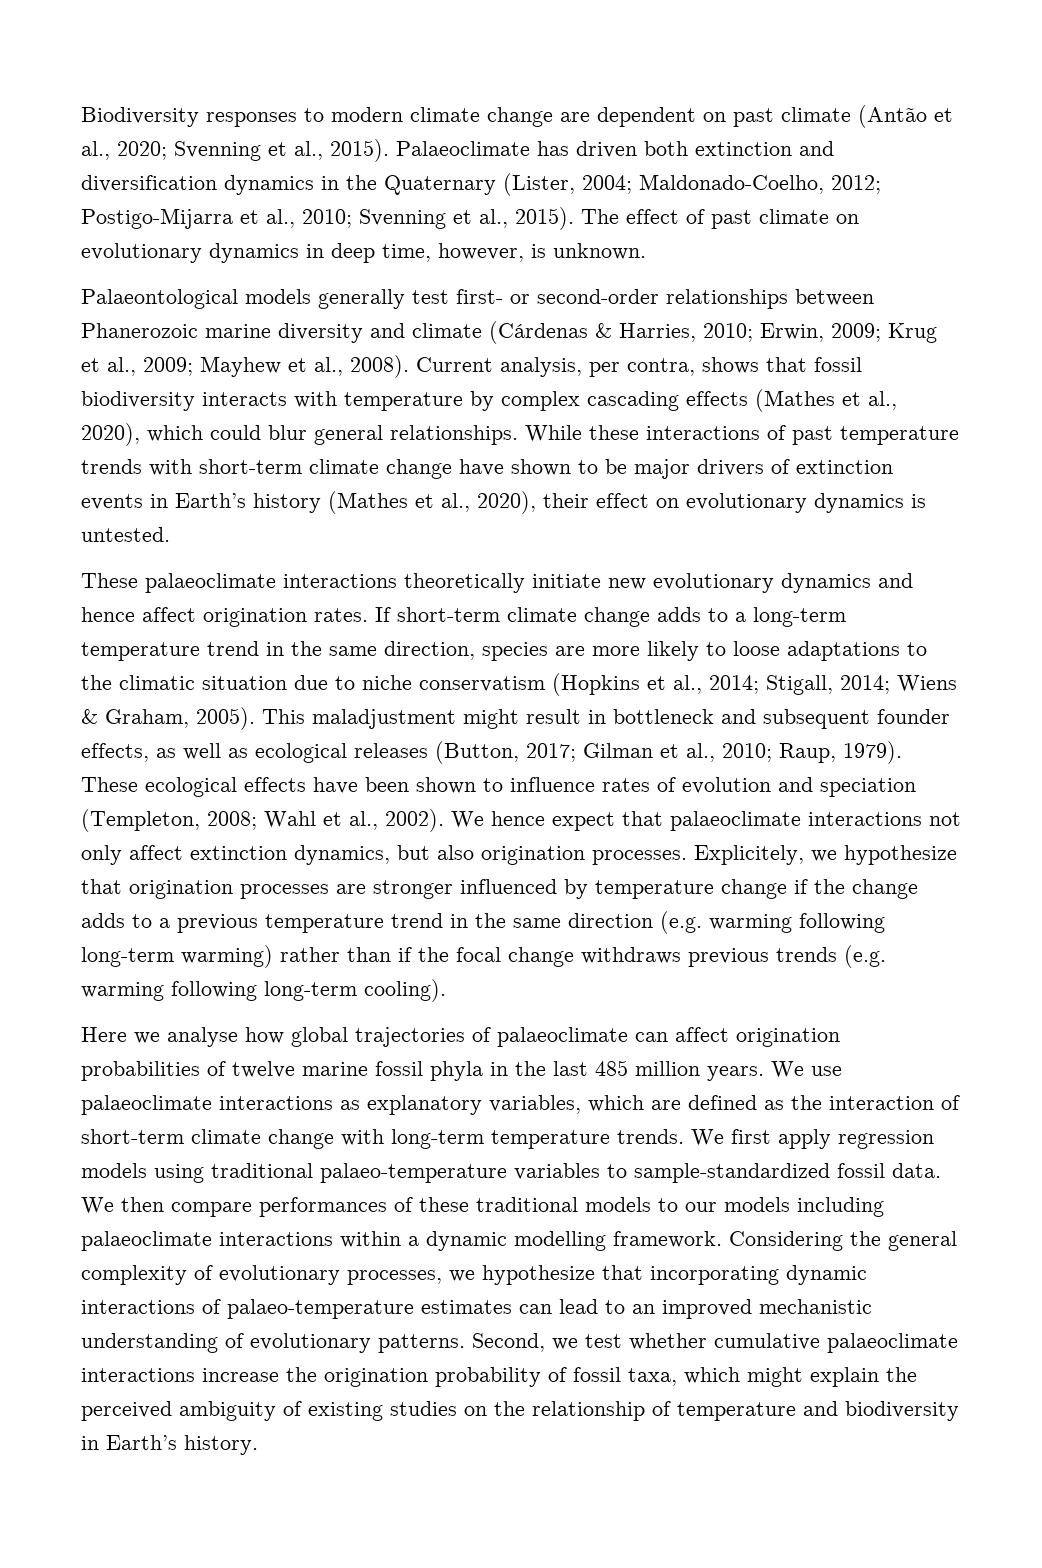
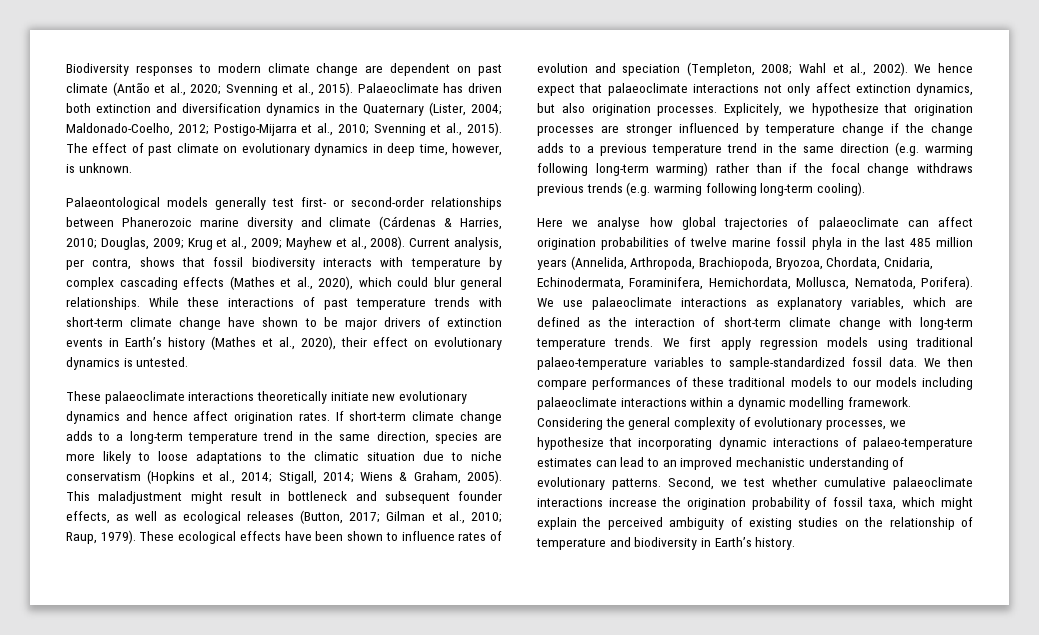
[760,323,824,342] Erwin, -> [100,237,149,250] Douglas,
[707,1066,764,1081] years. -> [537,256,933,270] [537,276,973,290] years (Annelida, Arthropoda, Brachiopoda, Bryozoa, Chordata, Cnidaria, Echinodermata, Foraminifera, Hemichordata, Mollusca, Nematoda, Porifera).

